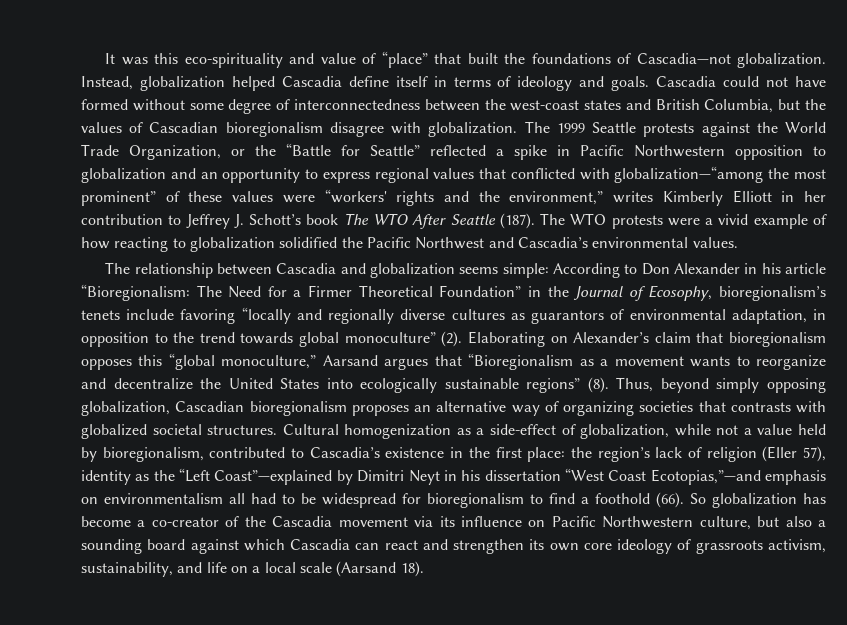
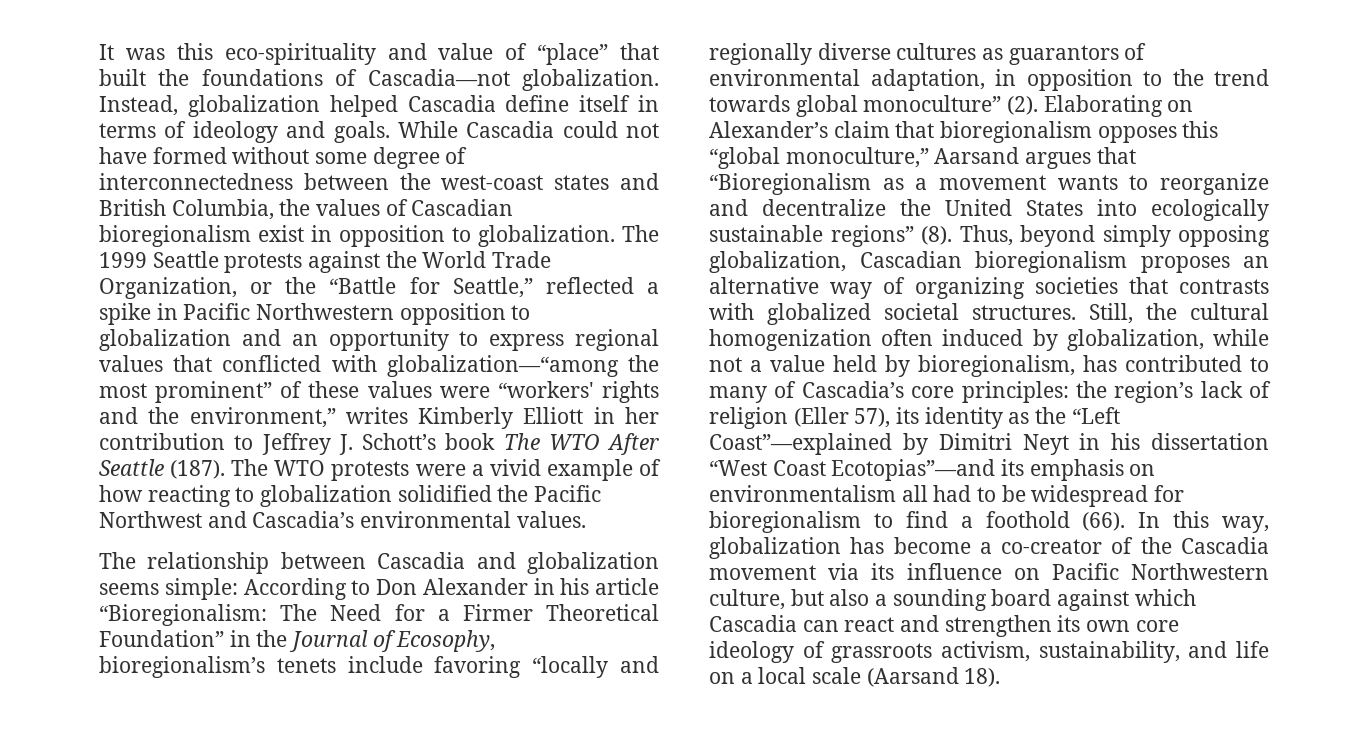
(650, 83) none -> [397,121,458,138] While
[778,99,801,110] but -> (274, 209) none
[329,122,422,137] disagree with -> [258,225,471,247] exist in opposition to
[370,145,420,156] Seattle” -> [452,277,533,298] Seattle,”
[282,424,576,439] Cultural homogenization as a side-effect of -> [1089,303,1269,324] [709,329,1058,351] Still, the cultural homogenization often induced by
(204, 454) none -> [1083,355,1117,372] has
[309,447,566,462] Cascadia’s existence in the first place: -> [709,381,1069,403] many of Cascadia’s core principles:
(826, 454) none -> [896,407,920,424] its
[650,469,761,485] Ecotopias,”—and -> [831,459,1025,481] Ecotopias”—and its
[690,493,706,504] So -> [1138,511,1269,533] In this way,

